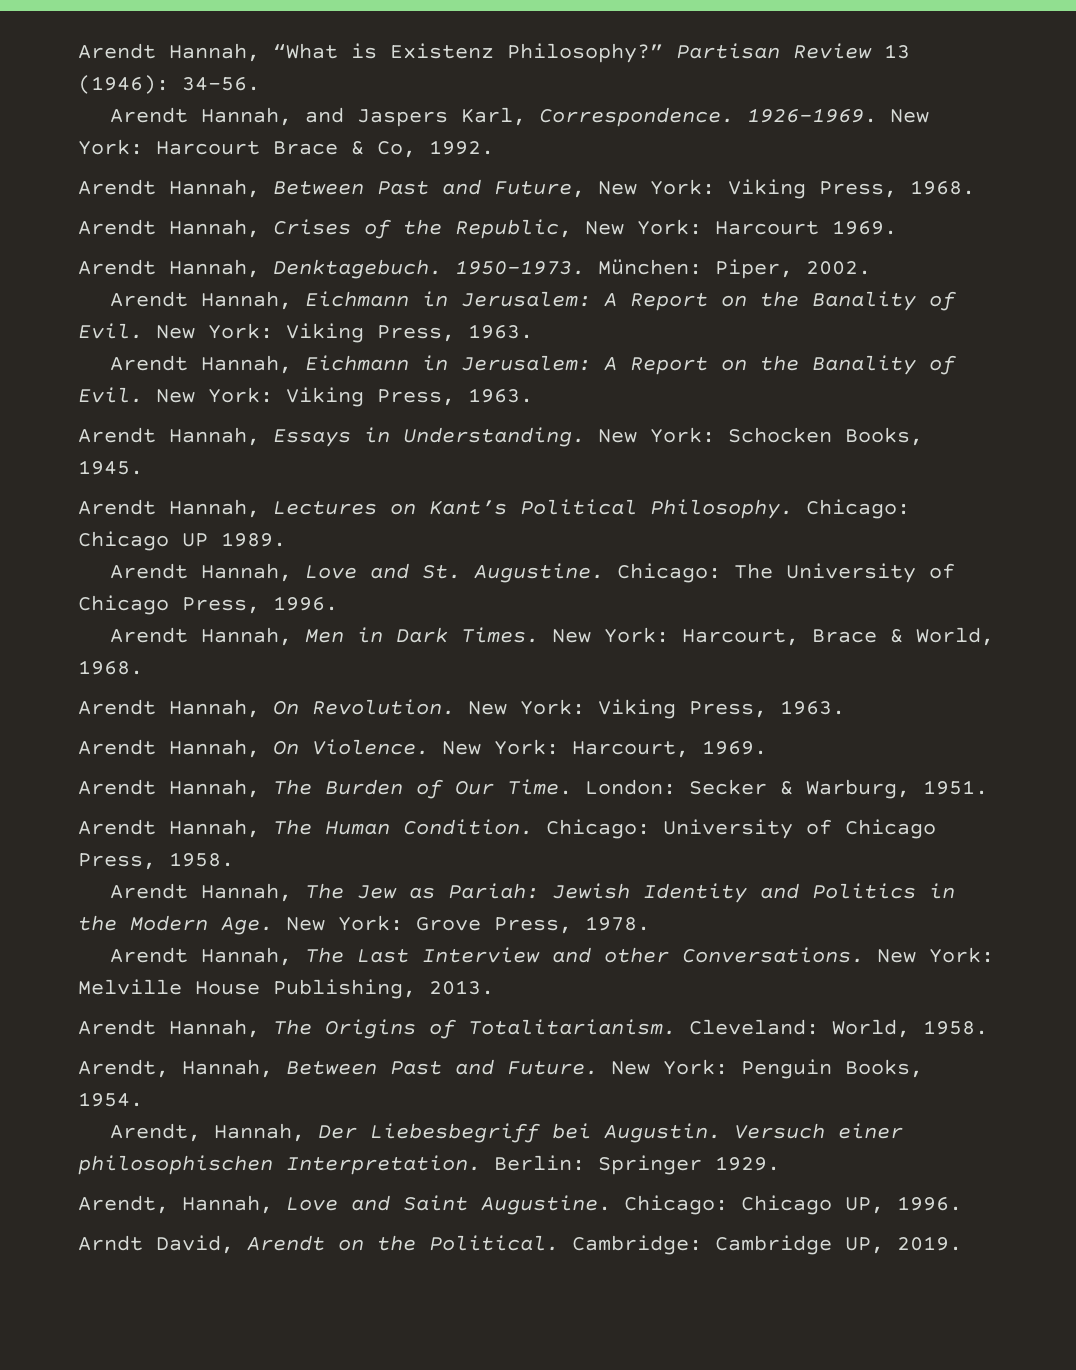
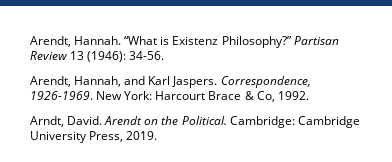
[78,43,260,62] Arendt Hannah, -> [30,36,122,47] Arendt, Hannah.
[110,107,189,123] Arendt -> [30,76,71,87] Arendt,
[357,107,735,127] Jaspers Karl, Correspondence. -> [148,76,311,88] Karl Jaspers. Correspondence,
[78,179,975,199] [78,219,897,239] [78,259,871,279] [110,291,958,311] [78,323,533,343] [110,355,958,375] [78,387,533,407] [78,427,923,447] [78,460,143,475] [78,499,910,519] [78,531,286,551] [110,563,956,583] [78,595,338,615] [110,627,995,646] [78,660,143,675] [78,699,845,719] [78,739,767,758] [78,779,988,799] [78,819,936,839] [78,852,234,870] [110,883,956,903] [78,915,650,935] [110,947,995,966] [78,979,494,999] [78,1019,988,1039] [78,1059,923,1079] [78,1092,143,1107] [110,1123,904,1143] [78,1155,780,1175] [78,1195,962,1215] [78,1235,234,1254] Arendt Hannah, Between Past and Future, New York: Viking Press, 1968. // Arendt Hannah, Crises of the Republic, New York: Harcourt 1969. // Arendt Hannah, Denktagebuch. 1950-1973. München: Piper, 2002. // Arendt Hannah, Eichmann in Jerusalem: A Report on the Banality of Evil. New York: Viking Press, 1963. // Arendt Hannah, Eichmann in Jerusalem: A Report on the Banality of Evil. New York: Viking Press, 1963. // Arendt Hannah, Essays in Understanding. New York: Schocken Books, 1945. // Arendt Hannah, Lectures on Kant’s Political Philosophy. Chicago: Chicago UP 1989. // Arendt Hannah, Love and St. Augustine. Chicago: The University of Chicago Press, 1996. // Arendt Hannah, Men in Dark Times. New York: Harcourt, Brace & World, 1968. // Arendt Hannah, On Revolution. New York: Viking Press, 1963. // Arendt Hannah, On Violence. New York: Harcourt, 1969. // Arendt Hannah, The Burden of Our Time. London: Secker & Warburg, 1951. // Arendt Hannah, The Human Condition. Chicago: University of Chicago Press, 1958. // Arendt Hannah, The Jew as Pariah: Jewish Identity and Politics in the Modern Age. New York: Grove Press, 1978. // Arendt Hannah, The Last Interview and other Conversations. New York: Melville House Publishing, 2013. // Arendt Hannah, The Origins of Totalitarianism. Cleveland: World, 1958. // Arendt, Hannah, Between Past and Future. New York: Penguin Books, 1954. // Arendt, Hannah, Der Liebesbegriff bei Augustin. Versuch einer philosophischen Interpretation. Berlin: Springer 1929. // Arendt, Hannah, Love and Saint Augustine. Chicago: Chicago UP, 1996. // Arndt David, -> [30,116,103,127] Arndt, David.
[845,1237,884,1254] UP, -> [30,131,124,143] University Press,

